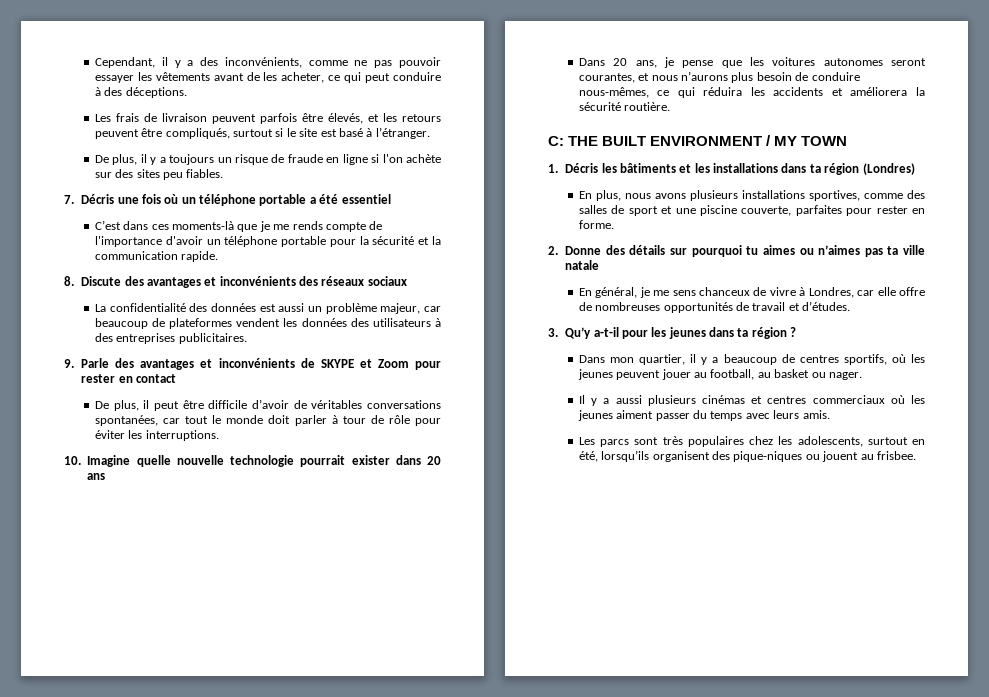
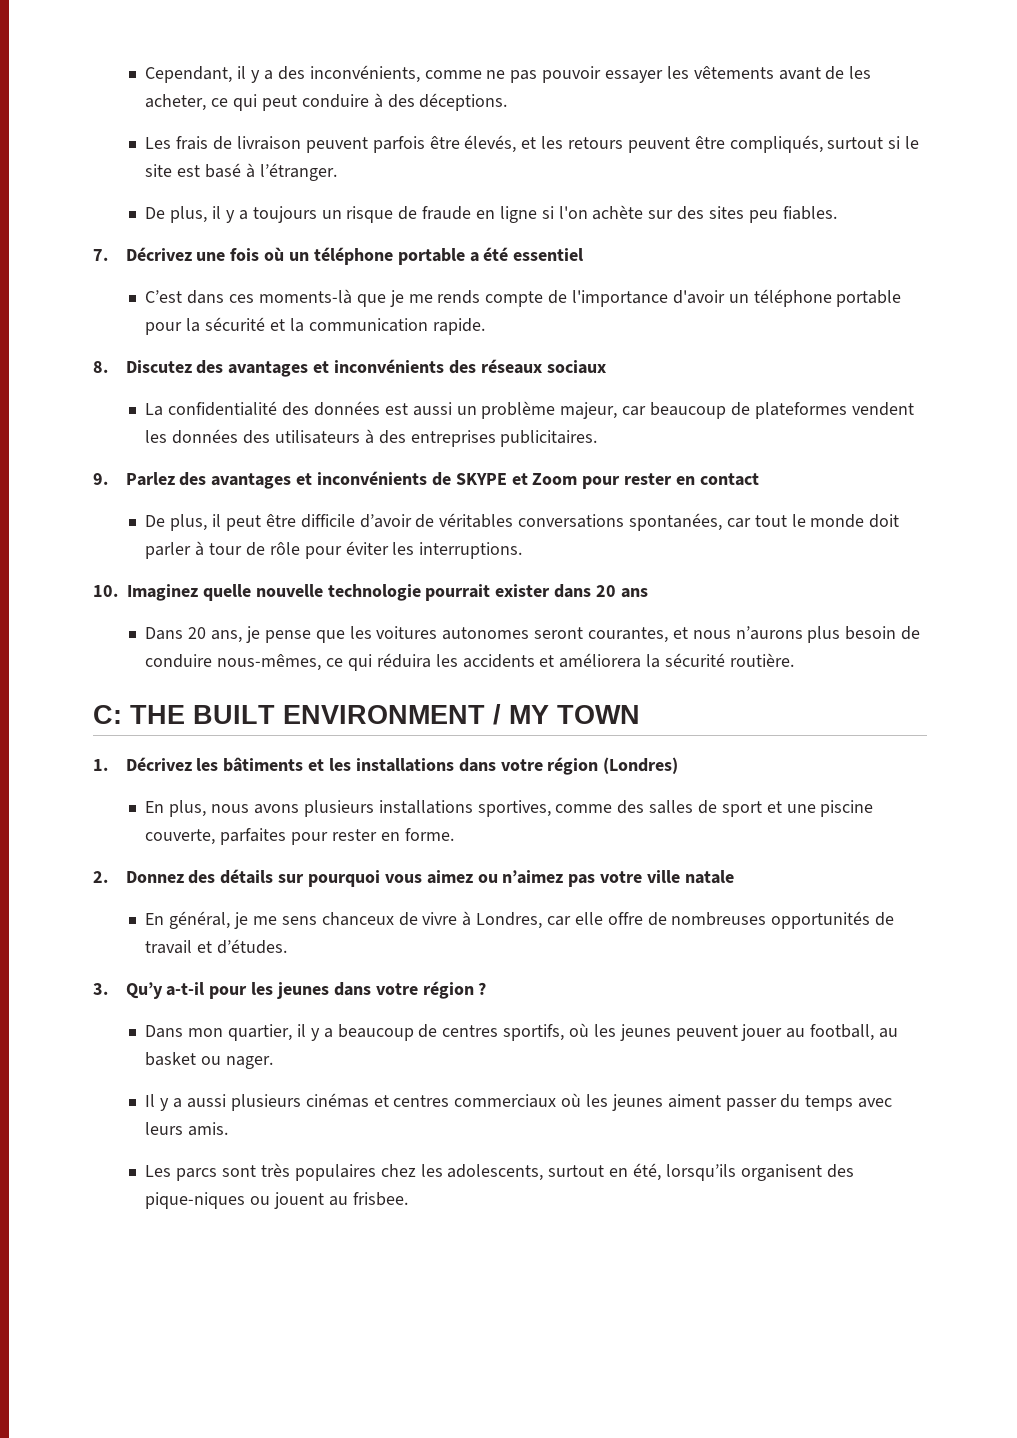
[81,194,115,204] Décris -> [125,247,192,261] Décrivez
[81,276,122,286] Discute -> [125,360,192,373] Discutez
[81,358,110,368] Parle -> [125,472,175,486] Parlez
[87,455,131,467] Imagine -> [127,584,198,601] Imaginez
[565,163,599,173] Décris -> [125,757,192,771] Décrivez
[809,164,821,173] ta -> [500,759,543,771] votre
[565,246,602,255] Donne -> [125,871,184,883] Donnez
[746,245,899,257] tu aimes ou n’aimes pas ta -> [384,870,643,887] vous aimez ou n’aimez pas votre
[737,328,749,337] ta -> [375,983,418,995] votre

